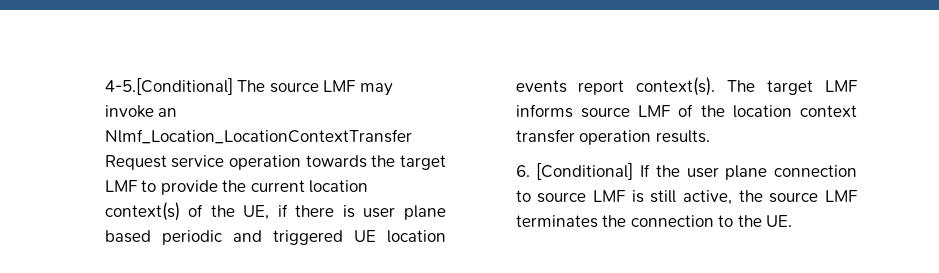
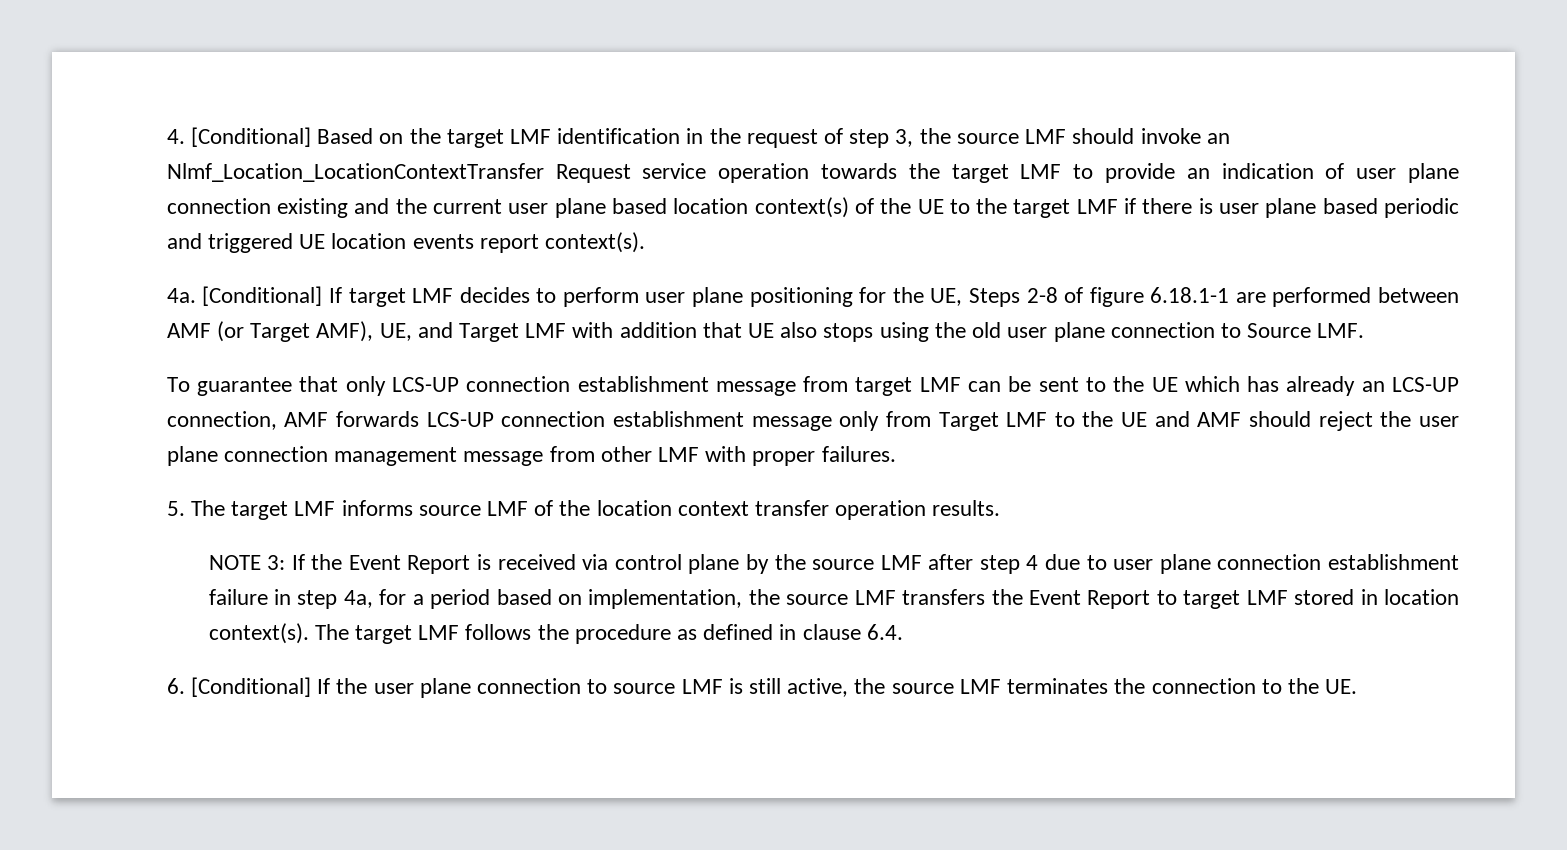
[104,77,393,96] 4-5.[Conditional] The source LMF may -> [166,127,1135,148] 4. [Conditional] Based on the target LMF identification in the request of step 3, the source LMF should
[222,180,369,193] [104,202,270,221] the current location context(s) of the UE, -> [1186,163,1459,183] [166,197,1118,218] an indication of user plane connection existing and the current user plane based location context(s) of the UE to the target LMF
(716, 86) none -> [166,286,1460,307] [166,321,1365,342] [166,376,1459,396] [166,411,1459,431] [166,446,896,466] [166,501,185,516] // 4a. [Conditional] If target LMF decides to perform user plane positioning for the UE, Steps 2-8 of figure 6.18.1-1 are performed between AMF (or Target AMF), UE, and Target LMF with addition that UE also stops using the old user plane connection to Source LMF. // To guarantee that only LCS-UP connection establishment message from target LMF can be sent to the UE which has already an LCS-UP connection, AMF forwards LCS-UP connection establishment message only from Target LMF to the UE and AMF should reject the user plane connection management message from other LMF with proper failures. // 5.
(710, 136) none -> [208,554,1460,574] [208,589,1460,609] [208,623,903,644] // NOTE 3: If the Event Report is received via control plane by the source LMF after step 4 due to user plane connection establishment failure in step 4a, for a period based on implementation, the source LMF transfers the Event Report to target LMF stored in location context(s). The target LMF follows the procedure as defined in clause 6.4.

